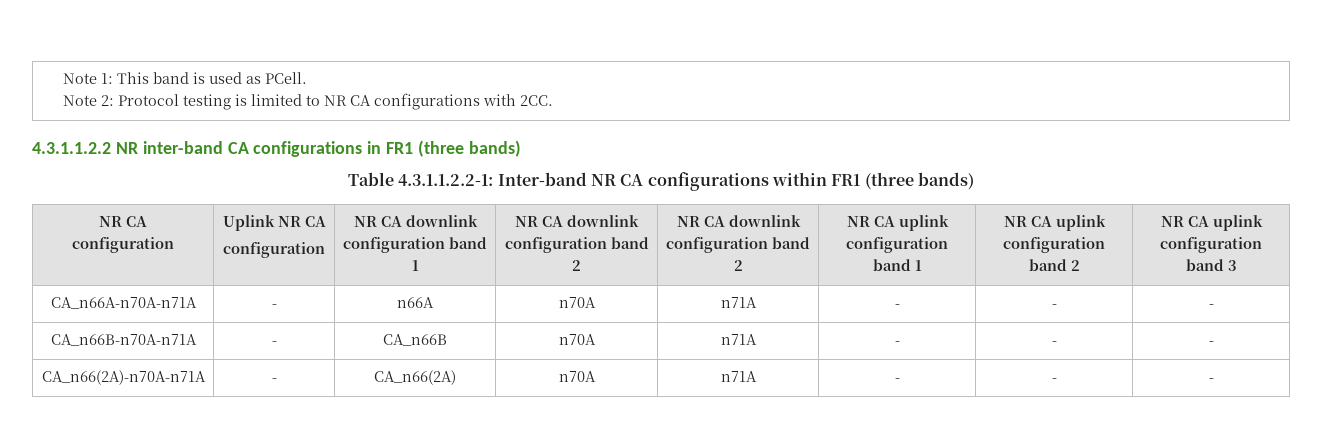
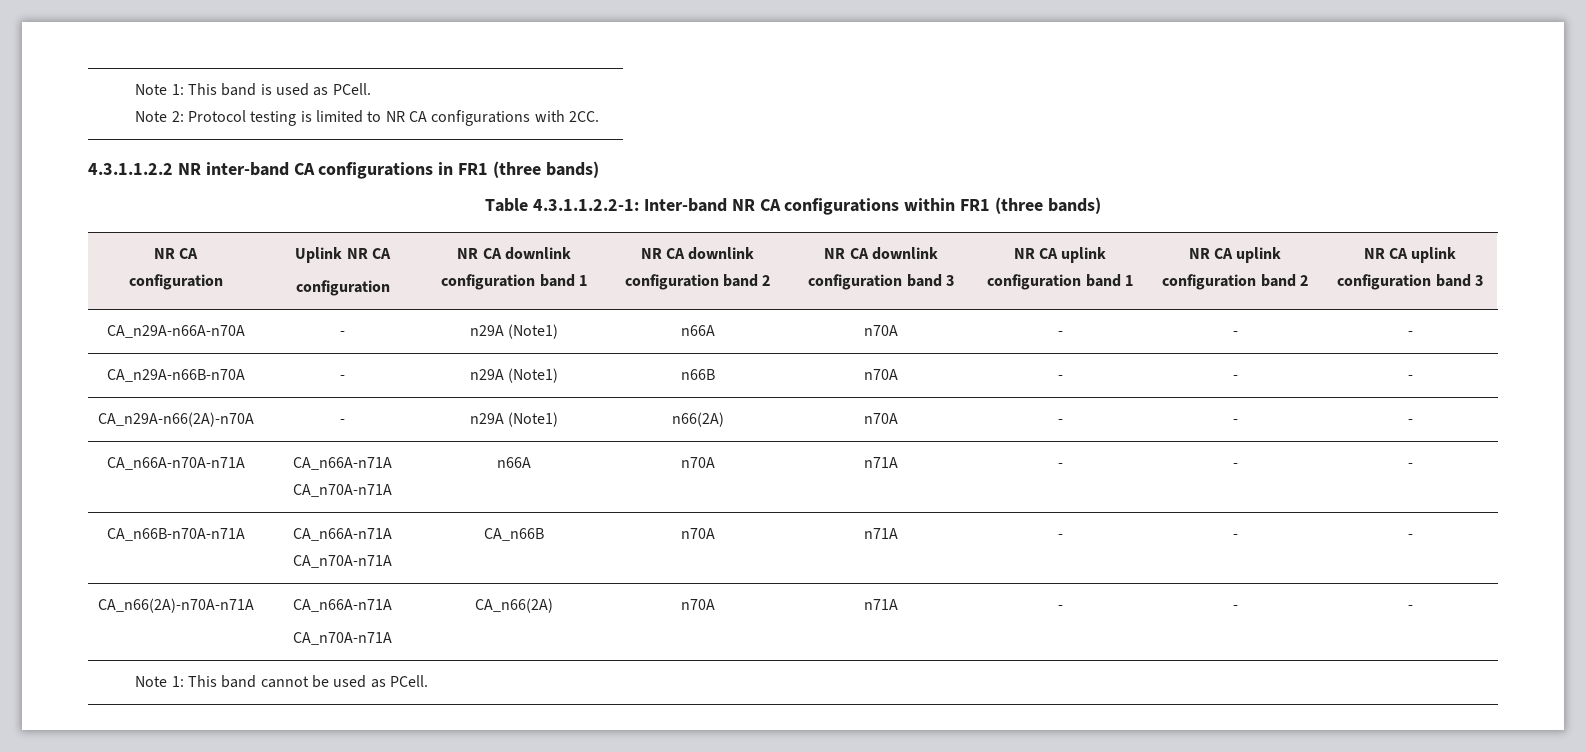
[733,260,743,271] 2 -> [945,275,954,286] 3
(1237, 265) none -> [106,325,245,338] [340,331,345,336] [469,324,559,339] [680,325,715,336] [864,325,898,336] [1057,331,1063,336] [1232,331,1238,336] [1407,331,1413,336] [106,369,245,382] [340,375,345,380] [469,368,559,383] [680,369,715,380] [864,369,898,380] [1057,375,1063,380] [1232,375,1238,380] [1407,375,1413,380] [97,412,254,427] [340,419,345,424] [469,412,559,427] [671,412,724,427] [864,413,898,424] [1057,419,1063,424] [1232,419,1238,424] [1407,419,1413,424] // CA_n29A-n66A-n70A | - | n29A (Note1) | n66A | n70A | - | - | - // CA_n29A-n66B-n70A | - | n29A (Note1) | n66B | n70A | - | - | - // CA_n29A-n66(2A)-n70A | - | n29A (Note1) | n66(2A) | n70A | - | - | -
[271,304,277,308] - -> [293,457,392,470] [293,484,392,497] CA_n66A-n71A CA_n70A-n71A
[271,341,277,345] - -> [293,528,392,541] [293,555,392,568] CA_n66A-n71A CA_n70A-n71A
[271,378,277,382] - -> [293,599,392,612] [293,632,392,645] CA_n66A-n71A // CA_n70A-n71A
(1214, 380) none -> [135,675,428,688] // Note 1: This band cannot be used as PCell.

